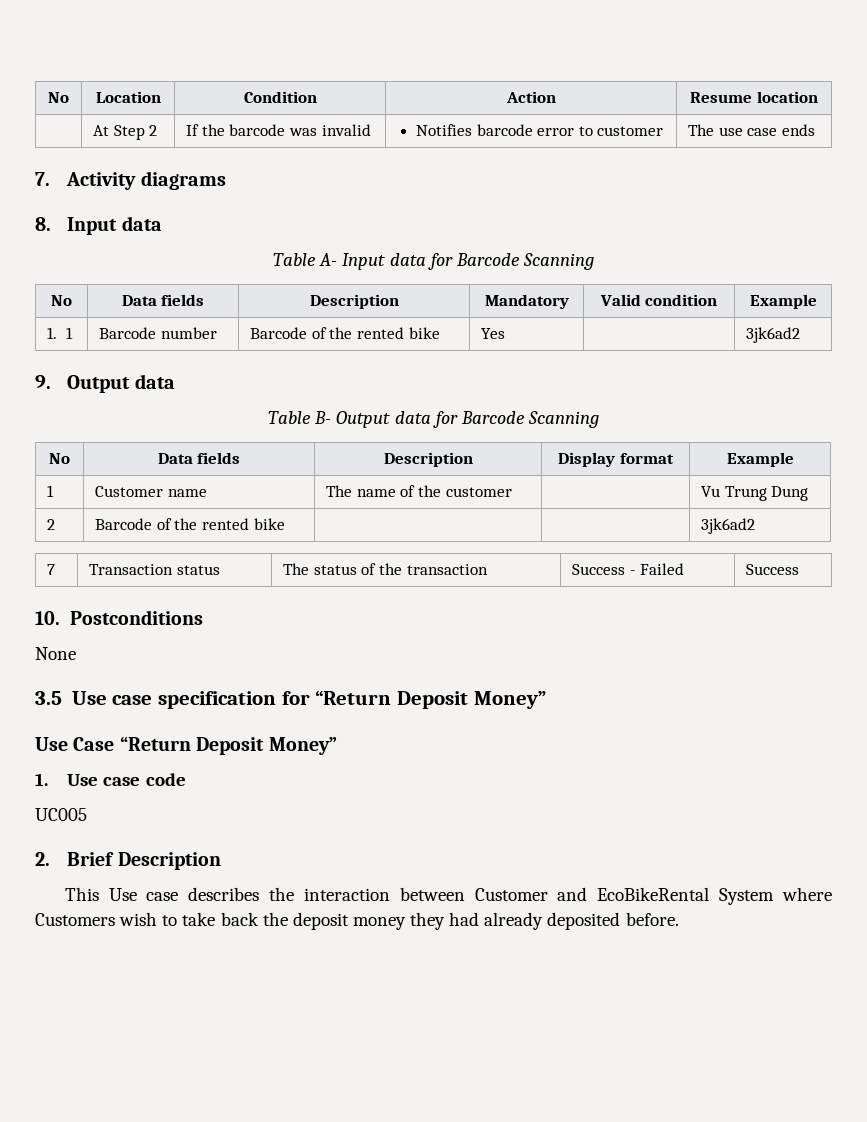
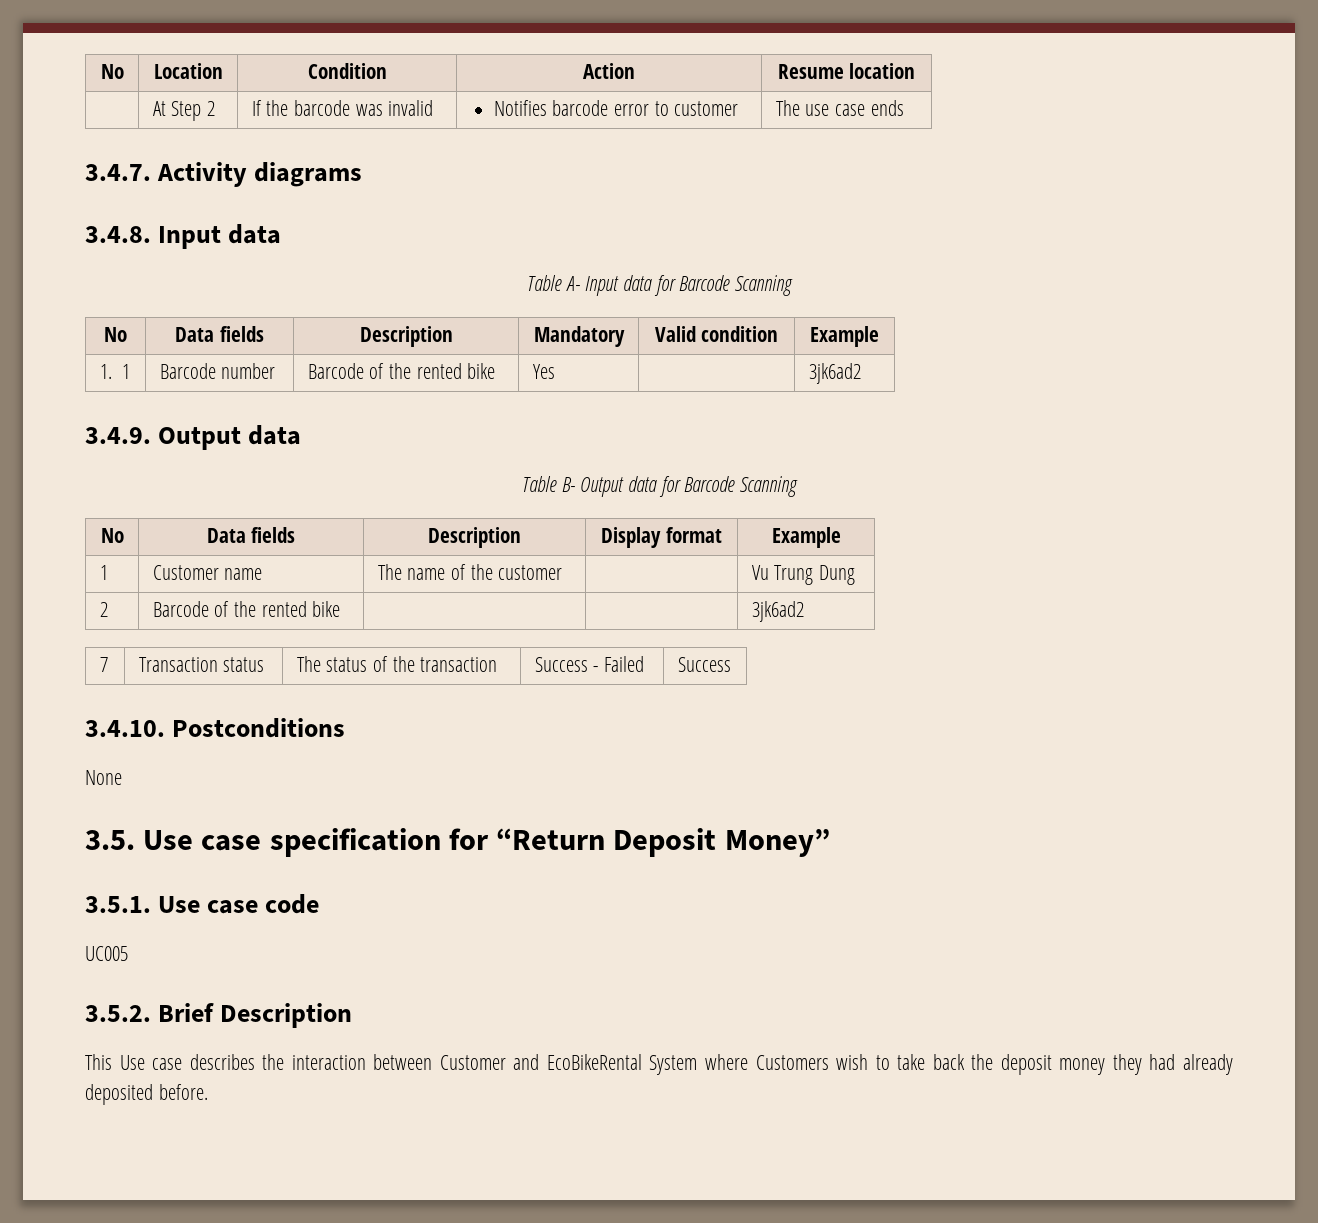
[35,172,50,186] 7. -> [85,164,151,181] 3.4.7.
[35,217,51,231] 8. -> [85,226,151,243] 3.4.8.
[35,375,51,389] 9. -> [85,427,151,444] 3.4.9.
[35,611,60,625] 10. -> [85,720,165,737] 3.4.10.
[35,691,62,705] 3.5 -> [85,830,135,850] 3.5.
[35,736,337,755] [35,773,48,786] Use Case “Return Deposit Money” // 1. -> [85,896,151,913] 3.5.1.
[35,852,50,866] 2. -> [85,1005,151,1022] 3.5.2.

